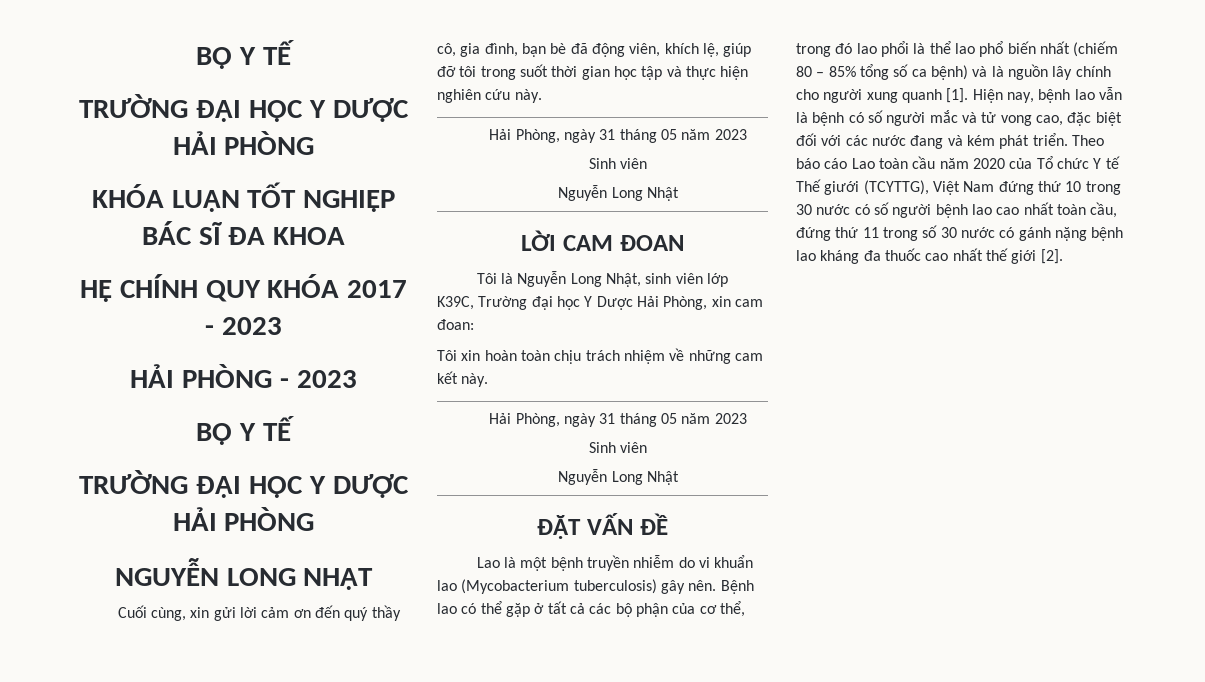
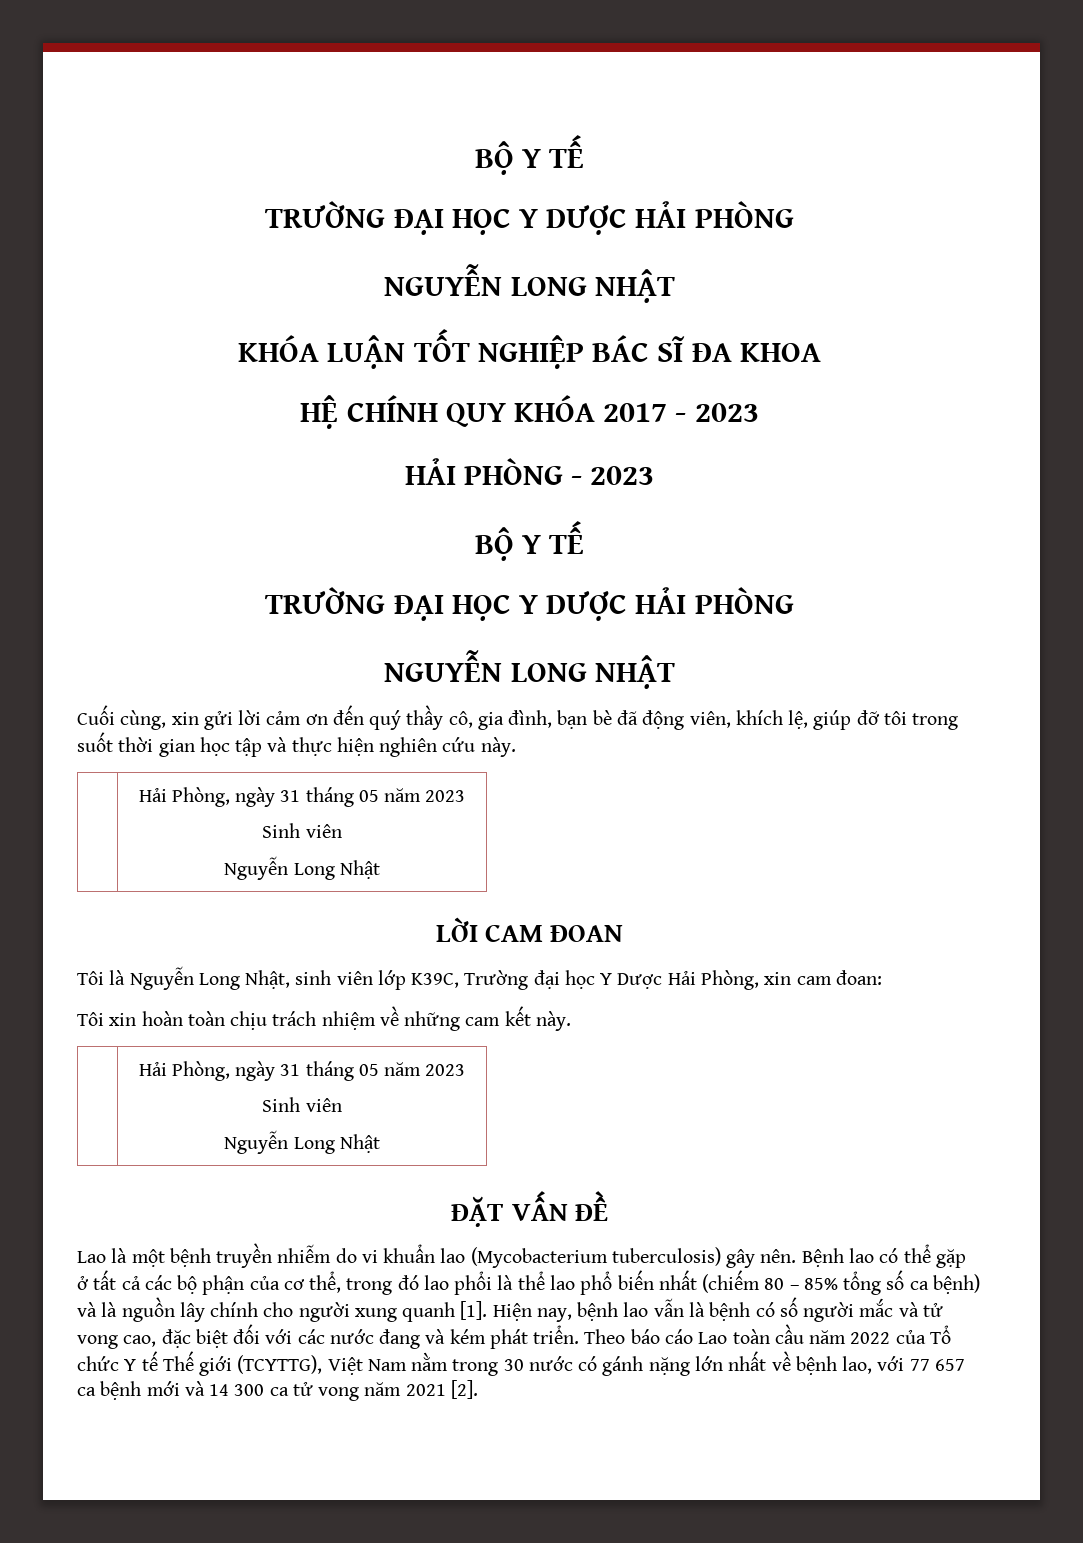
(315, 143) none -> [384,264,675,303] // NGUYỄN LONG NHẬT
[972,158,1005,169] 2020 -> [850,1332,891,1344] 2022
[824,181,860,195] giưới -> [199,1356,233,1376] giới
[998,181,1082,195] đứng thứ 10 -> [411,1352,449,1371] nằm
[873,202,1118,218] [796,225,1124,241] [796,248,1037,264] số người bệnh lao cao nhất toàn cầu, đứng thứ 11 trong số 30 nước có gánh nặng bệnh lao kháng đa thuốc cao nhất thế giới -> [602,1351,965,1376] [77,1381,446,1401] gánh nặng lớn nhất về bệnh lao, với 77 657 ca bệnh mới và 14 300 ca tử vong năm 2021

